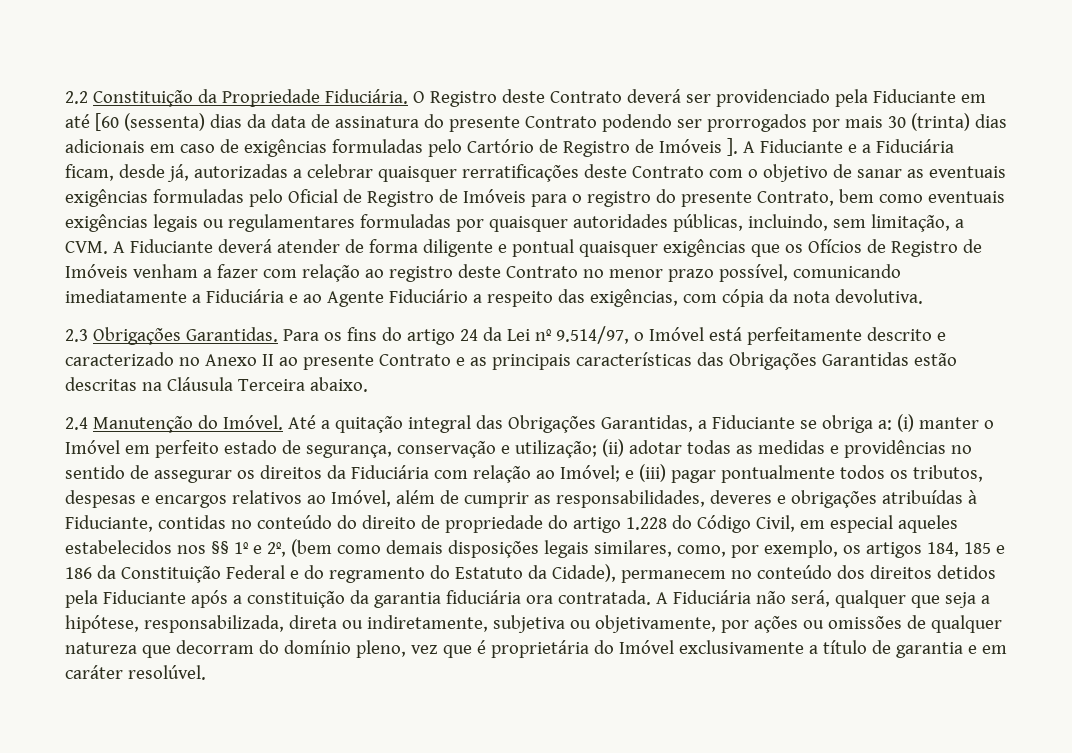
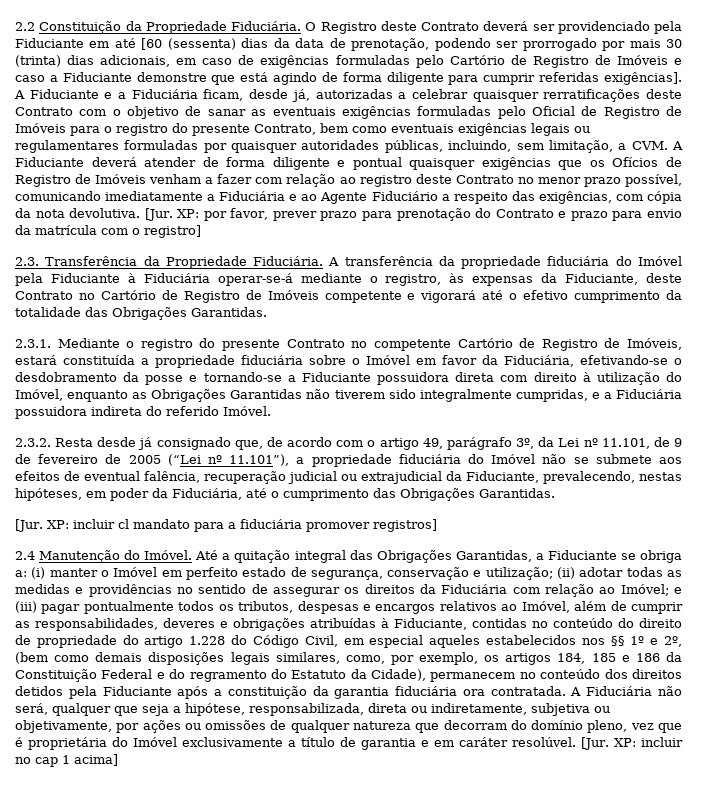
[334,114,597,132] assinatura do presente Contrato -> [351,38,430,51] prenotação,
[706,114,807,132] prorrogados -> [522,38,597,51] prorrogado
[65,139,145,153] adicionais -> [100,55,171,67] adicionais,
[726,138,738,156] ]. -> [673,58,682,65] [15,72,682,85] e caso a Fiduciante demonstre que está agindo de forma diligente para cumprir referidas exigências].
[65,326,946,345] [65,352,957,370] [65,377,368,392] // 2.3 Obrigações Garantidas. Para os fins do artigo 24 da Lei nº 9.514/97, o Imóvel está perfeitamente descrito e caracterizado no Anexo II ao presente Contrato e as principais características das Obrigações Garantidas estão descritas na Cláusula Terceira abaixo. -> [144,208,682,221] [15,225,201,238] [15,256,682,269] [15,273,682,286] [15,290,683,303] [15,307,267,320] [15,338,683,351] [15,355,682,368] [15,372,682,385] [15,389,683,402] [15,406,271,419] [15,437,682,450] [15,454,683,467] [15,471,682,484] [15,488,555,501] [15,519,437,532] [Jur. XP: por favor, prever prazo para prenotação do Contrato e prazo para envio da matrícula com o registro] // 2.3. Transferência da Propriedade Fiduciária. A transferência da propriedade fiduciária do Imóvel pela Fiduciante à Fiduciária operar-se-á mediante o registro, às expensas da Fiduciante, deste Contrato no Cartório de Registro de Imóveis competente e vigorará até o efetivo cumprimento da totalidade das Obrigações Garantidas. // 2.3.1. Mediante o registro do presente Contrato no competente Cartório de Registro de Imóveis, estará constituída a propriedade fiduciária sobre o Imóvel em favor da Fiduciária, efetivando-se o desdobramento da posse e tornando-se a Fiduciante possuidora direta com direito à utilização do Imóvel, enquanto as Obrigações Garantidas não tiverem sido integralmente cumpridas, e a Fiduciária possuidora indireta do referido Imóvel. // 2.3.2. Resta desde já consignado que, de acordo com o artigo 49, parágrafo 3º, da Lei nº 11.101, de 9 de fevereiro de 2005 (“Lei nº 11.101”), a propriedade fiduciária do Imóvel não se submete aos efeitos de eventual falência, recuperação judicial ou extrajudicial da Fiduciante, prevalecendo, nestas hipóteses, em poder da Fiduciária, até o cumprimento das Obrigações Garantidas. // [Jur. XP: incluir cl mandato para a fiduciária promover registros]
(206, 672) none -> [581,737,683,750] [15,754,118,767] [Jur. XP: incluir no cap 1 acima]

